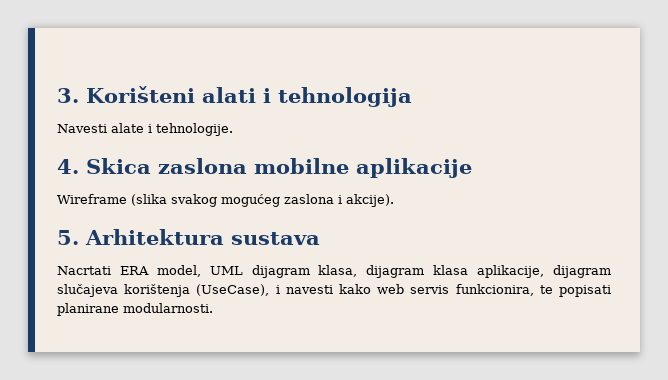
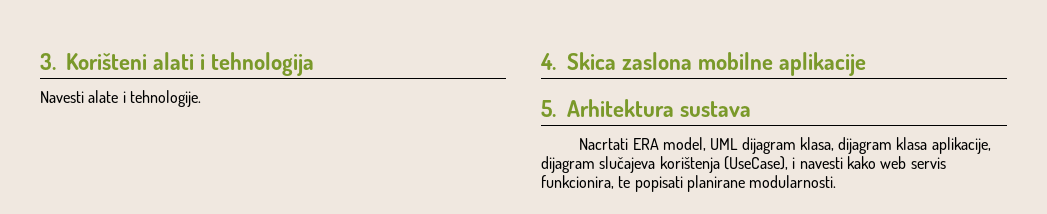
[57,194,394,207] // Wireframe (slika svakog mogućeg zaslona i akcije). -> (867, 64) none

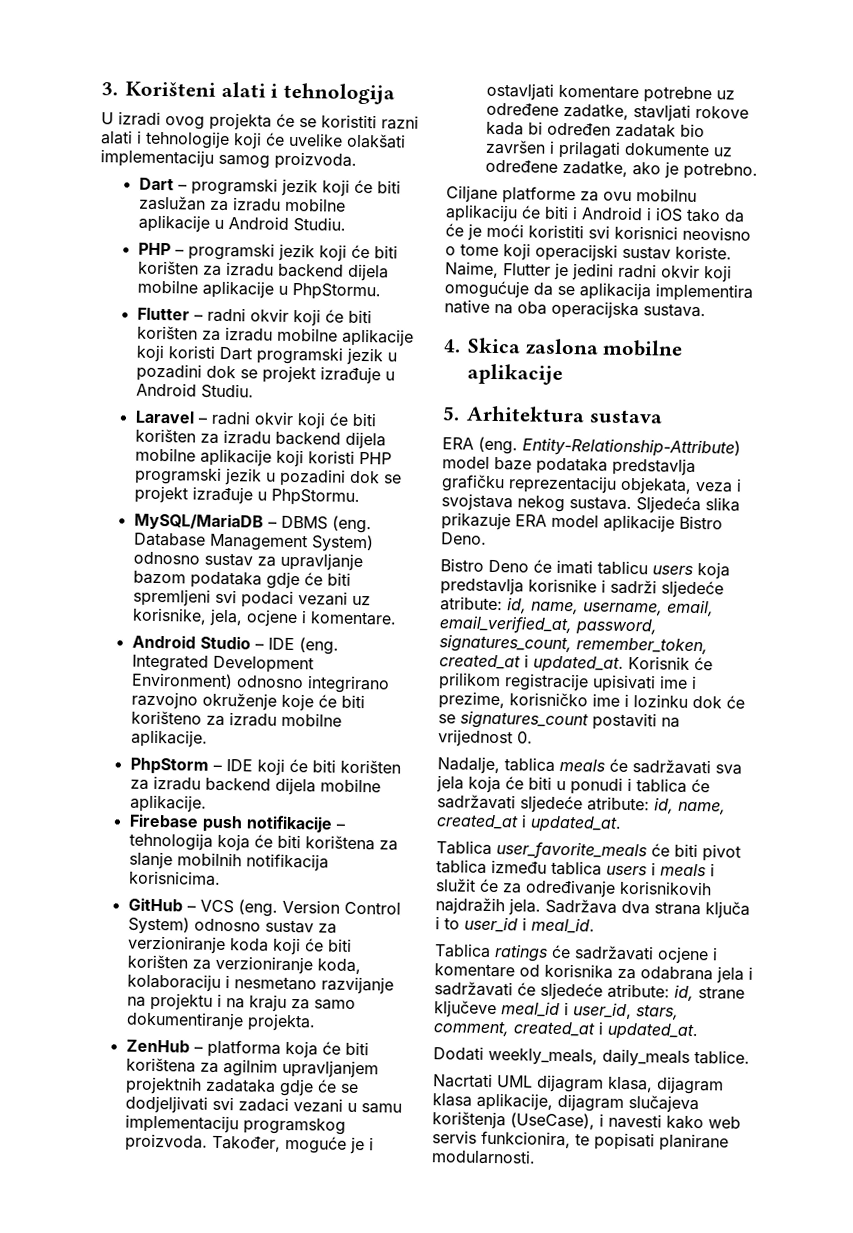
[40,90,201,107] Navesti alate i tehnologije. -> [101,111,419,131] [100,130,406,150] [100,149,357,170] [138,177,401,197] [138,195,346,212] [137,214,346,233] [137,242,398,262] [137,260,389,282] [136,279,381,301] [136,307,372,327] [136,325,414,347] [135,344,397,366] [135,363,395,385] [135,382,254,399] [134,410,377,430] [134,428,386,450] [134,447,392,468] [133,466,402,487] [133,485,360,506] [133,512,372,534] [133,532,374,553] [132,551,363,572] [132,570,351,590] [132,588,371,609] [131,607,397,628] [131,634,339,655] [131,654,314,674] [130,672,390,694] [130,691,365,712] [130,710,342,727] [130,729,208,748] [129,757,401,776] [129,775,381,796] [129,794,207,813] [128,813,345,833] [128,832,398,852] [128,851,329,872] [127,870,221,886] [127,897,401,917] [127,916,337,935] [126,935,352,956] [126,954,361,975] [126,973,394,995] [126,992,356,1012] [125,1011,316,1032] [125,1039,369,1059] [125,1057,379,1079] [124,1076,359,1097] [124,1095,402,1114] [124,1114,346,1135] [124,1133,374,1155] [485,82,735,104] [485,102,749,122] [485,121,705,138] [484,139,732,159] [484,159,758,180] [446,185,697,205] [445,204,745,223] [445,223,751,241] [445,243,732,262] [445,261,732,283] [444,280,753,302] [444,299,706,320] U izradi ovog projekta će se koristiti razni alati i tehnologije koji će uvelike olakšati implementaciju samog proizvoda. // Dart – programski jezik koji će biti zaslužan za izradu mobilne aplikacije u Android Studiu. // PHP – programski jezik koji će biti korišten za izradu backend dijela mobilne aplikacije u PhpStormu. // Flutter – radni okvir koji će biti korišten za izradu mobilne aplikacije koji koristi Dart programski jezik u pozadini dok se projekt izrađuje u Android Studiu. // Laravel – radni okvir koji će biti korišten za izradu backend dijela mobilne aplikacije koji koristi PHP programski jezik u pozadini dok se projekt izrađuje u PhpStormu. // MySQL/MariaDB – DBMS (eng. Database Management System) odnosno sustav za upravljanje bazom podataka gdje će biti spremljeni svi podaci vezani uz korisnike, jela, ocjene i komentare. // Android Studio – IDE (eng. Integrated Development Environment) odnosno integrirano razvojno okruženje koje će biti korišteno za izradu mobilne aplikacije. // PhpStorm – IDE koji će biti korišten za izradu backend dijela mobilne aplikacije. // Firebase push notifikacije – tehnologija koja će biti korištena za slanje mobilnih notifikacija korisnicima. // GitHub – VCS (eng. Version Control System) odnosno sustav za verzioniranje koda koji će biti korišten za verzioniranje koda, kolaboraciju i nesmetano razvijanje na projektu i na kraju za samo dokumentiranje projekta. // ZenHub – platforma koja će biti korištena za agilnim upravljanjem projektnih zadataka gdje će se dodjeljivati svi zadaci vezani u samu implementaciju programskog proizvoda. Također, moguće je i ostavljati komentare potrebne uz određene zadatke, stavljati rokove kada bi određen zadatak bio završen i prilagati dokumente uz određene zadatke, ako je potrebno. // Ciljane platforme za ovu mobilnu aplikaciju će biti i Android i iOS tako da će je moći koristiti svi korisnici neovisno o tome koji operacijski sustav koriste. Naime, Flutter je jedini radni okvir koji omogućuje da se aplikacija implementira native na oba operacijska sustava.
(751, 109) none -> [442,436,741,458] [442,456,696,476] [441,474,742,495] [441,493,740,515] [441,512,723,533] [441,532,487,545] [440,558,730,580] [440,577,724,599] [440,596,714,617] [439,615,657,636] [439,634,708,655] [439,654,713,673] [438,672,697,693] [438,691,745,710] [438,710,680,731] [438,729,533,748] [437,756,742,775] [436,775,710,795] [437,794,726,815] [436,814,622,833] [436,840,741,862] [436,859,715,877] [435,878,712,898] [435,897,750,919] [435,916,595,934] [434,943,718,965] [434,963,753,984] [434,981,745,1002] [434,1000,679,1020] [433,1020,698,1041] [433,1046,750,1067] // ERA (eng. Entity-Relationship-Attribute) model baze podataka predstavlja grafičku reprezentaciju objekata, veza i svojstava nekog sustava. Sljedeća slika prikazuje ERA model aplikacije Bistro Deno. // Bistro Deno će imati tablicu users koja predstavlja korisnike i sadrži sljedeće atribute: id, name, username, email, email_verified_at, password, signatures_count, remember_token, created_at i updated_at. Korisnik će prilikom registracije upisivati ime i prezime, korisničko ime i lozinku dok će se signatures_count postaviti na vrijednost 0. // Nadalje, tablica meals će sadržavati sva jela koja će biti u ponudi i tablica će sadržavati sljedeće atribute: id, name, created_at i updated_at. // Tablica user_favorite_meals će biti pivot tablica između tablica users i meals i služit će za određivanje korisnikovih najdražih jela. Sadržava dva strana ključa i to user_id i meal_id. // Tablica ratings će sadržavati ocjene i komentare od korisnika za odabrana jela i sadržavati će sljedeće atribute: id, strane ključeve meal_id i user_id, stars, comment, created_at i updated_at. // Dodati weekly_meals, daily_meals tablice.
[632,137,706,151] ERA model, -> (493, 1081) none

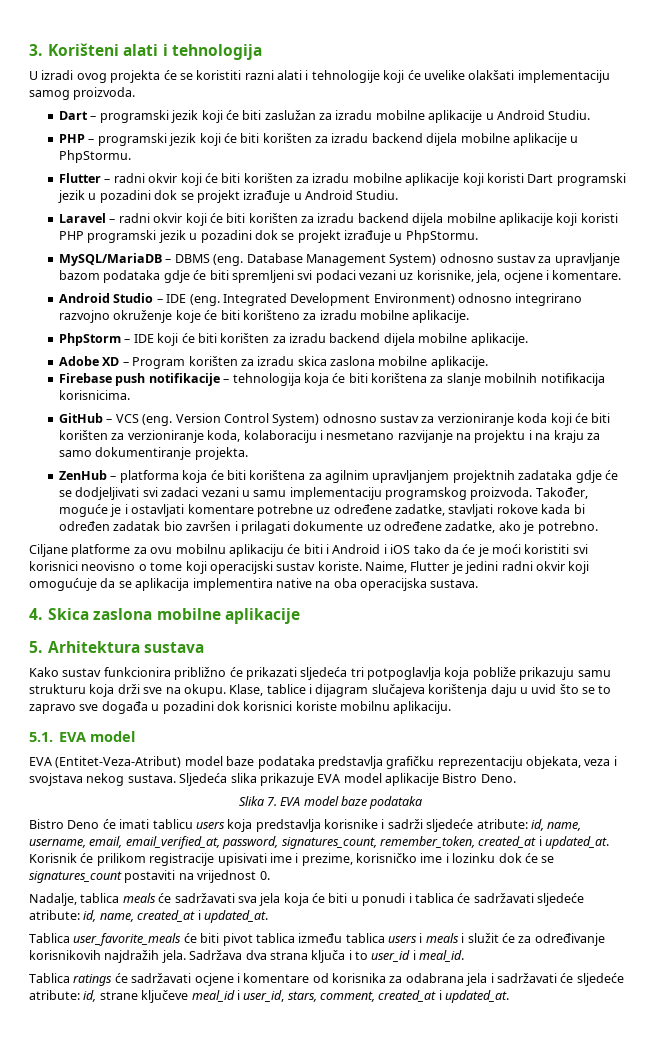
(207, 803) none -> [59,356,488,369] // Adobe XD – Program korišten za izradu skica zaslona mobilne aplikacije.
[442,436,741,458] ERA (eng. Entity-Relationship-Attribute) -> [29,667,611,680] [29,684,612,697] [29,701,452,714] [29,731,136,742] [29,756,182,768] Kako sustav funkcionira približno će prikazati sljedeća tri potpoglavlja koja pobliže prikazuju samu strukturu koja drži sve na okupu. Klase, tablice i dijagram slučajeva korištenja daju u uvid što se to zapravo sve događa u pozadini dok korisnici koriste mobilnu aplikaciju. // 5.1. EVA model // EVA (Entitet-Veza-Atribut)
[515,514,547,527] ERA -> [317,774,341,783] EVA
(487, 538) none -> [238,796,423,809] // Slika 7. EVA model baze podataka
[433,1046,750,1067] [433,1073,724,1095] [432,1092,699,1114] [432,1111,741,1130] [432,1130,729,1152] [431,1149,536,1165] // Dodati weekly_meals, daily_meals tablice. // Nacrtati UML dijagram klasa, dijagram klasa aplikacije, dijagram slučajeva korištenja (UseCase), i navesti kako web servis funkcionira, te popisati planirane modularnosti. -> (510, 996) none

